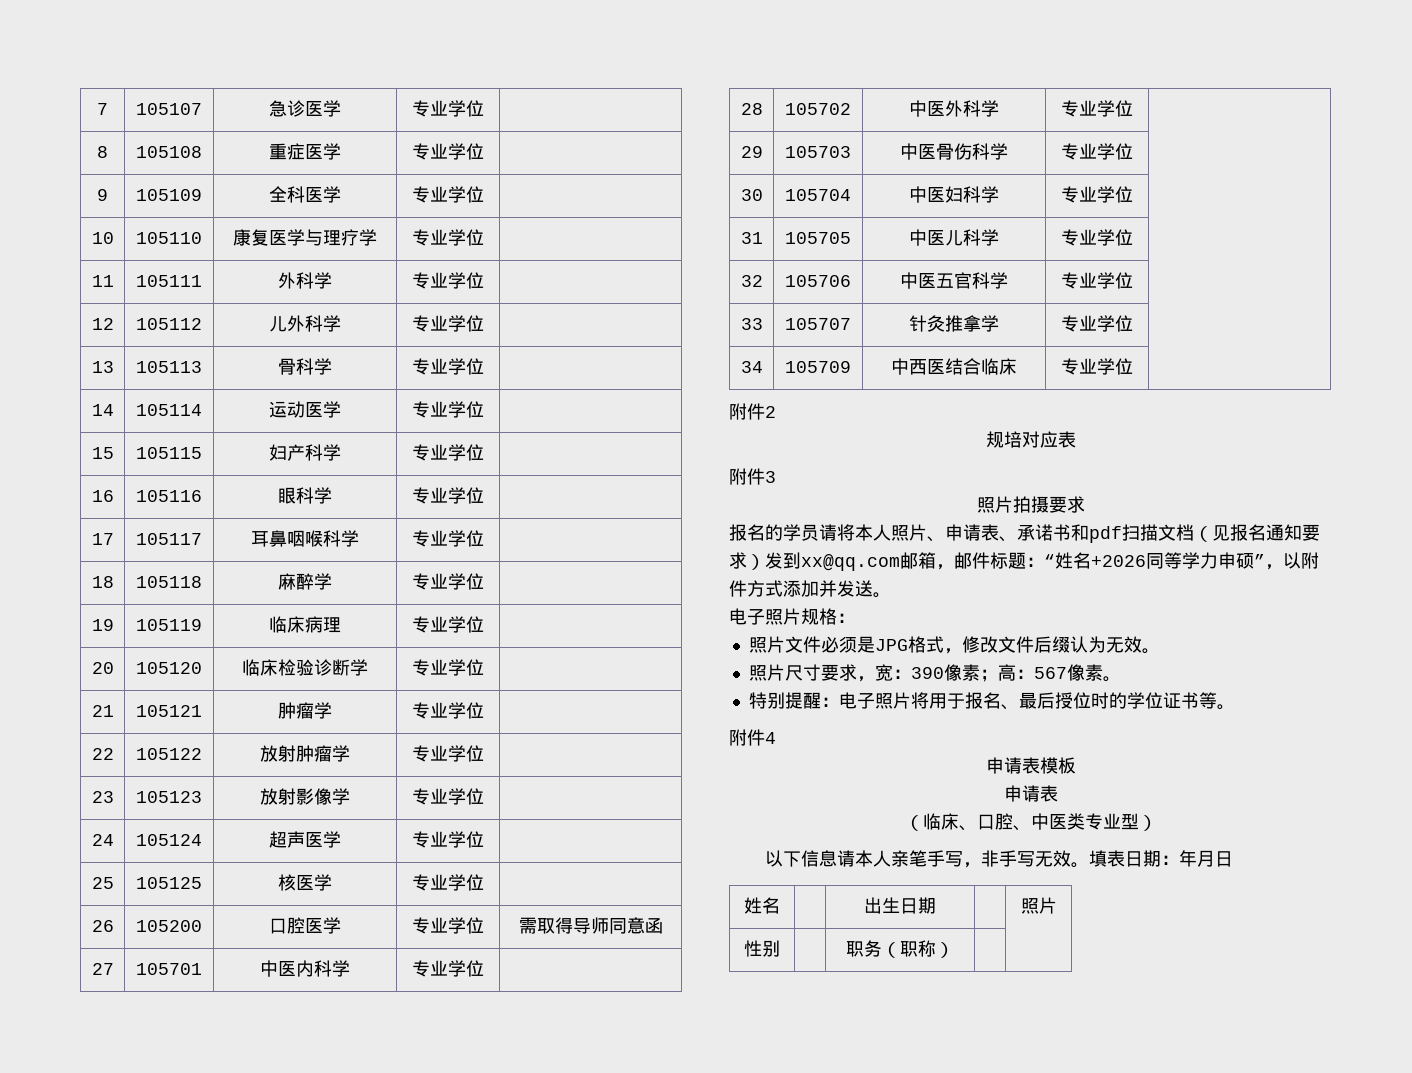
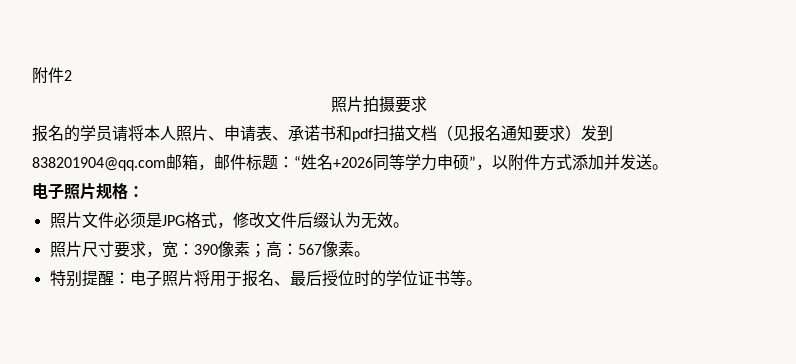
[97,103,108,115] [136,103,202,115] [269,100,341,117] [412,100,484,117] [97,146,108,158] [136,146,202,158] [269,143,341,160] [412,143,484,160] [97,189,108,201] [136,189,202,201] [269,186,341,203] [412,186,484,203] [91,232,114,244] [136,232,202,244] [233,229,377,246] [412,229,484,246] [91,275,114,287] [136,275,202,287] [278,272,332,289] [412,272,484,289] [91,318,114,330] [136,318,202,330] [269,315,341,332] [412,315,484,332] [91,361,114,373] [136,361,202,373] [278,358,332,375] [412,358,484,375] [91,404,114,416] [136,404,202,416] [269,401,341,418] [412,401,484,418] [91,447,114,459] [136,447,202,459] [269,444,341,461] [412,444,484,461] [91,490,114,502] [136,490,202,502] [278,487,332,504] [412,487,484,504] [91,533,114,545] [136,533,202,545] [251,530,359,547] [412,530,484,547] [91,576,114,588] [136,576,202,588] [278,573,332,590] [412,573,484,590] [91,619,114,631] [136,619,202,631] [269,616,341,633] [412,616,484,633] [91,662,114,674] [136,662,202,674] [242,659,368,676] [412,659,484,676] [91,705,114,717] [136,705,202,717] [278,702,332,719] [412,702,484,719] [91,748,114,760] [136,748,202,760] [260,745,350,762] [412,745,484,762] [91,791,114,803] [136,791,202,803] [260,788,350,805] [412,788,484,805] [91,834,114,846] [136,834,202,846] [269,831,341,848] [412,831,484,848] [91,877,114,889] [136,877,202,889] [278,874,332,891] [412,874,484,891] [91,920,114,932] [136,920,202,932] [269,917,341,934] [412,917,484,934] [518,917,663,934] [91,963,114,975] [136,963,202,975] [260,960,350,977] [412,960,484,977] [740,103,763,115] [785,103,851,115] [909,100,999,117] [1061,100,1133,117] [740,146,763,158] [785,146,851,158] [900,143,1008,160] [1061,143,1133,160] [740,189,763,201] [785,189,851,201] [909,186,999,203] [1061,186,1133,203] [740,232,763,244] [785,232,851,244] [909,229,999,246] [1061,229,1133,246] [740,275,763,287] [785,275,851,287] [900,272,1008,289] [1061,272,1133,289] [740,318,763,330] [785,318,851,330] [909,315,999,332] [1061,315,1133,332] [740,361,763,373] [785,361,851,373] [891,358,1017,375] [1061,358,1133,375] [729,403,776,420] [985,431,1076,448] [729,468,776,485] 7 | 105107 | 急诊医学 | 专业学位 | // 8 | 105108 | 重症医学 | 专业学位 | // 9 | 105109 | 全科医学 | 专业学位 | // 10 | 105110 | 康复医学与理疗学 | 专业学位 | // 11 | 105111 | 外科学 | 专业学位 | // 12 | 105112 | 儿外科学 | 专业学位 | // 13 | 105113 | 骨科学 | 专业学位 | // 14 | 105114 | 运动医学 | 专业学位 | // 15 | 105115 | 妇产科学 | 专业学位 | // 16 | 105116 | 眼科学 | 专业学位 | // 17 | 105117 | 耳鼻咽喉科学 | 专业学位 | // 18 | 105118 | 麻醉学 | 专业学位 | // 19 | 105119 | 临床病理 | 专业学位 | // 20 | 105120 | 临床检验诊断学 | 专业学位 | // 21 | 105121 | 肿瘤学 | 专业学位 | // 22 | 105122 | 放射肿瘤学 | 专业学位 | // 23 | 105123 | 放射影像学 | 专业学位 | // 24 | 105124 | 超声医学 | 专业学位 | // 25 | 105125 | 核医学 | 专业学位 | // 26 | 105200 | 口腔医学 | 专业学位 | 需取得导师同意函 // 27 | 105701 | 中医内科学 | 专业学位 | // 28 | 105702 | 中医外科学 | 专业学位 | // 29 | 105703 | 中医骨伤科学 | 专业学位 | // 30 | 105704 | 中医妇科学 | 专业学位 | // 31 | 105705 | 中医儿科学 | 专业学位 | // 32 | 105706 | 中医五官科学 | 专业学位 | // 33 | 105707 | 针灸推拿学 | 专业学位 | // 34 | 105709 | 中西医结合临床 | 专业学位 | // 附件2 // 规培对应表 // 附件3 -> [32,67,72,84] 附件2
[801,554,900,571] xx@qq.com -> [32,157,166,171] 838201904@qq.com
[729,729,776,746] [985,757,1076,774] [1003,785,1058,802] [904,813,1157,831] [764,850,1233,868] [744,897,780,914] [864,897,936,914] [1020,897,1057,914] [744,940,780,957] [846,940,954,958] // 附件4 // 申请表模板 // 申请表 // （临床、口腔、中医类专业型） // 以下信息请本人亲笔手写，非手写无效。填表日期：年月日 // 姓名 | | 出生日期 | | 照片 // 性别 | | 职务（职称） | | -> (482, 283) none

